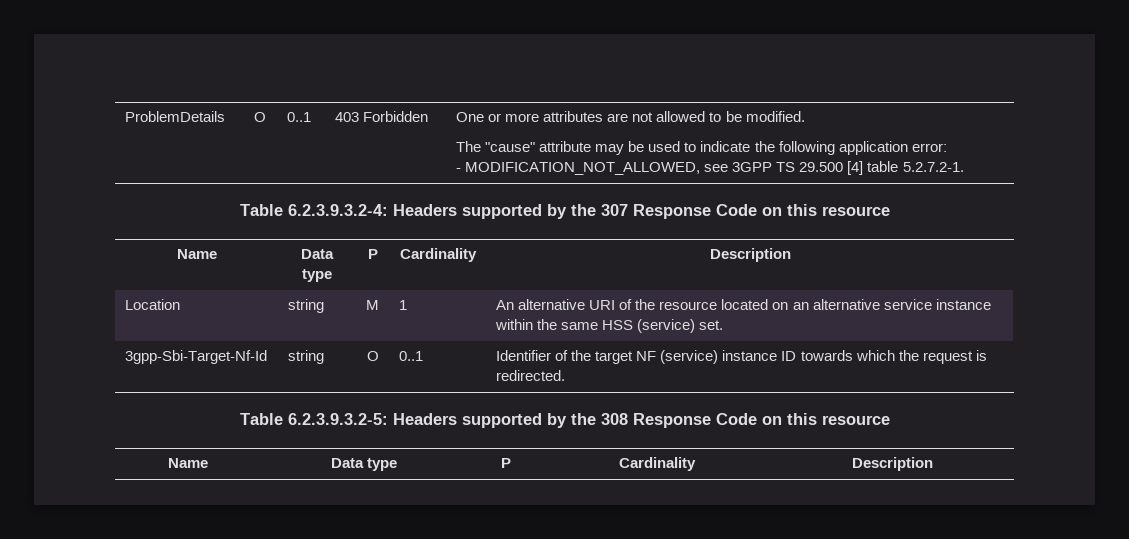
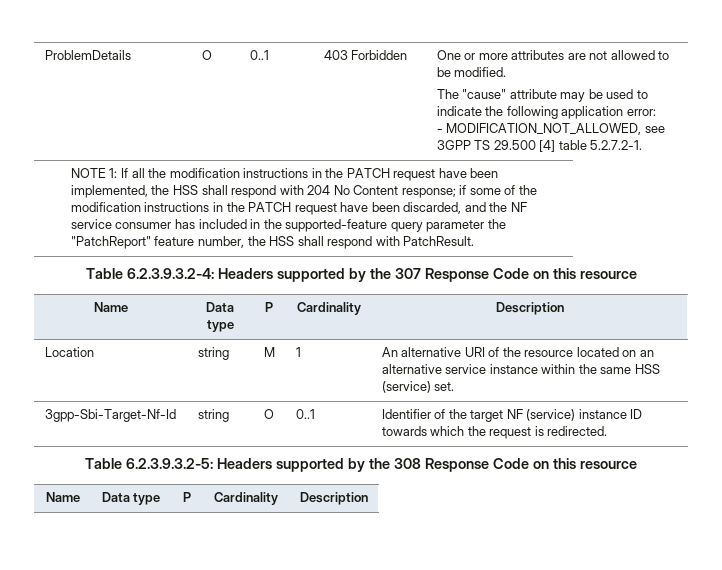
(964, 167) none -> [70,168,499,181] [70,185,537,198] [70,202,527,215] [70,219,506,232] [70,236,475,249] // NOTE 1: If all the modification instructions in the PATCH request have been implemented, the HSS shall respond with 204 No Content response; if some of the modification instructions in the PATCH request have been discarded, and the NF service consumer has included in the supported-feature query parameter the "PatchReport" feature number, the HSS shall respond with PatchResult.

